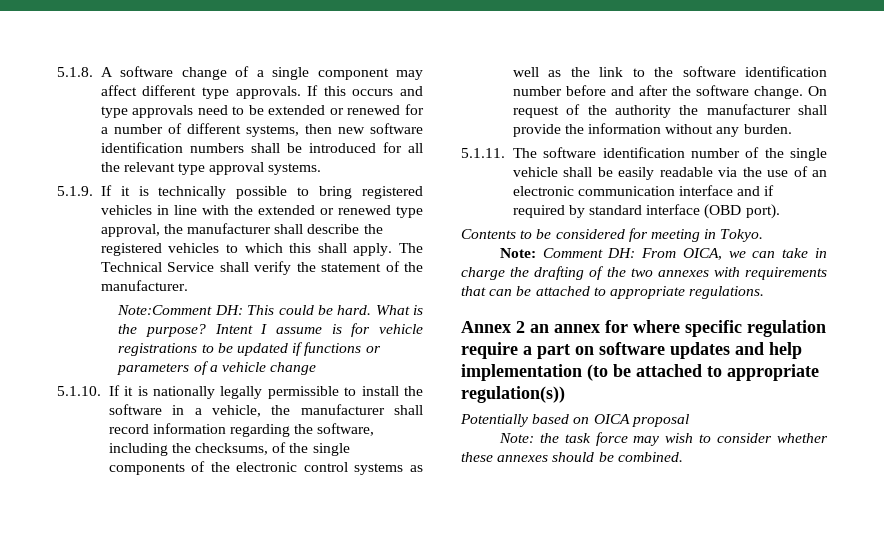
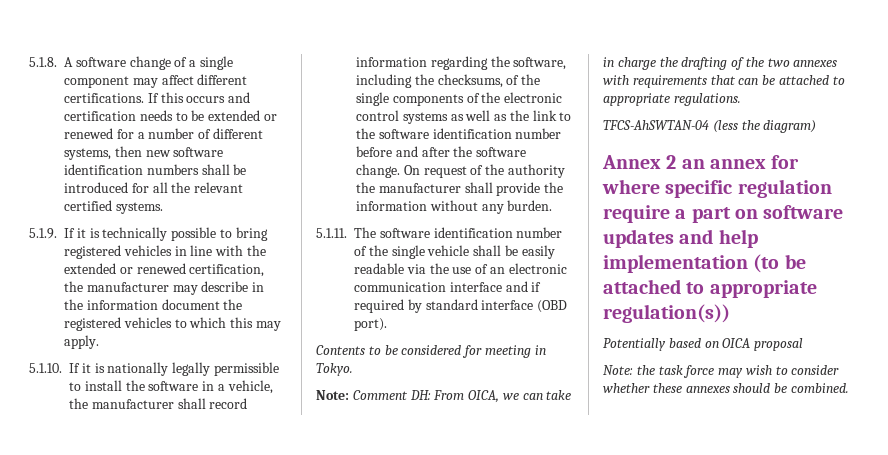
[201,86,301,99] type approvals. -> [64,93,144,103] certifications.
[100,105,228,118] type approvals need -> [64,110,173,121] certification needs
[178,162,265,175] type approval -> [64,200,112,211] certified
[396,206,423,218] [100,223,360,237] type approval, the manufacturer shall describe -> [189,264,265,277] [64,281,265,295] [64,299,220,310] certification, the manufacturer may describe in the information document
[317,243,347,253] shall -> [255,321,281,331] may
[398,243,423,253] [100,261,424,275] [100,280,188,291] [117,305,423,315] [118,323,423,337] [118,342,381,356] [117,361,317,375] The Technical Service shall verify the statement of the manufacturer. // Note:Comment DH: This could be hard. What is the purpose? Intent I assume is for vehicle registrations to be updated if functions or parameters of a vehicle change -> (99, 342) none
(765, 292) none -> [603,120,817,133] // TFCS-AhSWTAN-04 (less the diagram)

